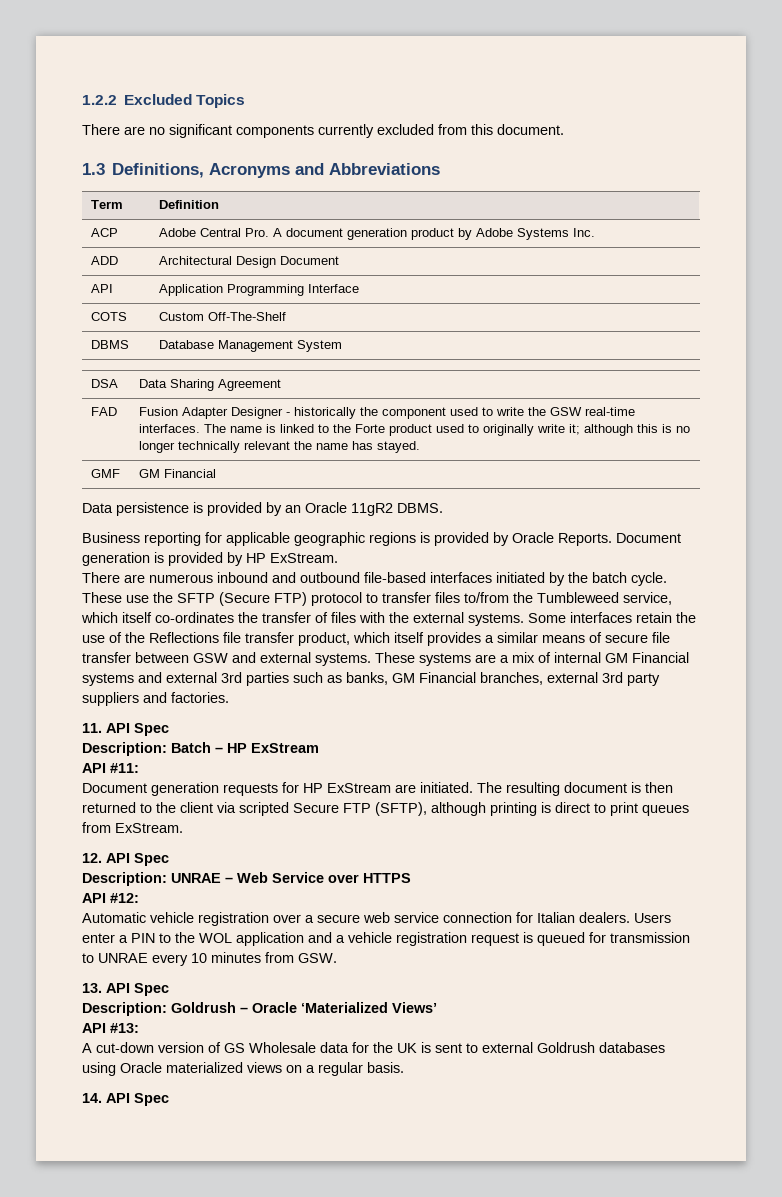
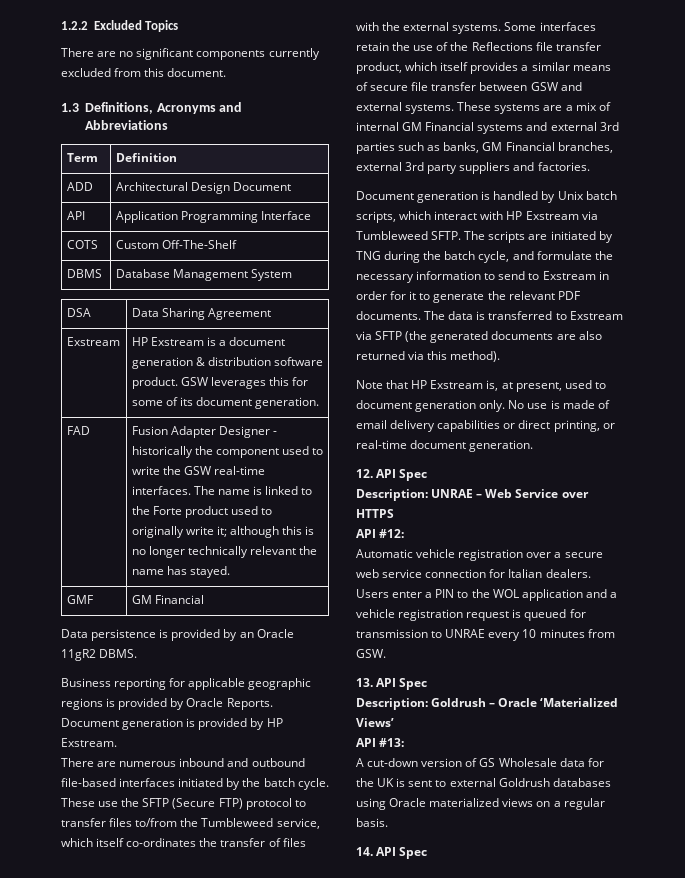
[91,228,119,237] [159,228,596,240] // ACP | Adobe Central Pro. A document generation product by Adobe Systems Inc. -> (177, 157) none
(282, 385) none -> [66,337,120,346] [131,337,286,346] [131,357,323,369] [131,377,309,389] [131,397,320,409] // Exstream | HP Exstream is a document generation & distribution software product. GSW leverages this for some of its document generation.
[270,553,338,563] ExStream. -> [61,738,117,747] Exstream.
[82,723,169,736] [82,742,319,756] [82,763,139,773] [82,782,673,796] [82,802,689,816] [82,822,183,833] 11. API Spec // Description: Batch – HP ExStream // API #11: // Document generation requests for HP ExStream are initiated. The resulting document is then returned to the client via scripted Secure FTP (SFTP), although printing is direct to print queues from ExStream. -> [356,191,617,203] [356,211,598,223] [356,231,613,243] [356,251,613,263] [356,271,609,283] [356,291,580,303] [356,311,623,320] [356,331,602,343] [356,351,501,362] [356,380,606,392] [356,400,610,412] [356,420,615,432] [356,440,534,452] Document generation is handled by Unix batch scripts, which interact with HP Exstream via Tumbleweed SFTP. The scripts are initiated by TNG during the batch cycle, and formulate the necessary information to send to Exstream in order for it to generate the relevant PDF documents. The data is transferred to Exstream via SFTP (the generated documents are also returned via this method). // Note that HP Exstream is, at present, used to document generation only. No use is made of email delivery capabilities or direct printing, or real-time document generation.

